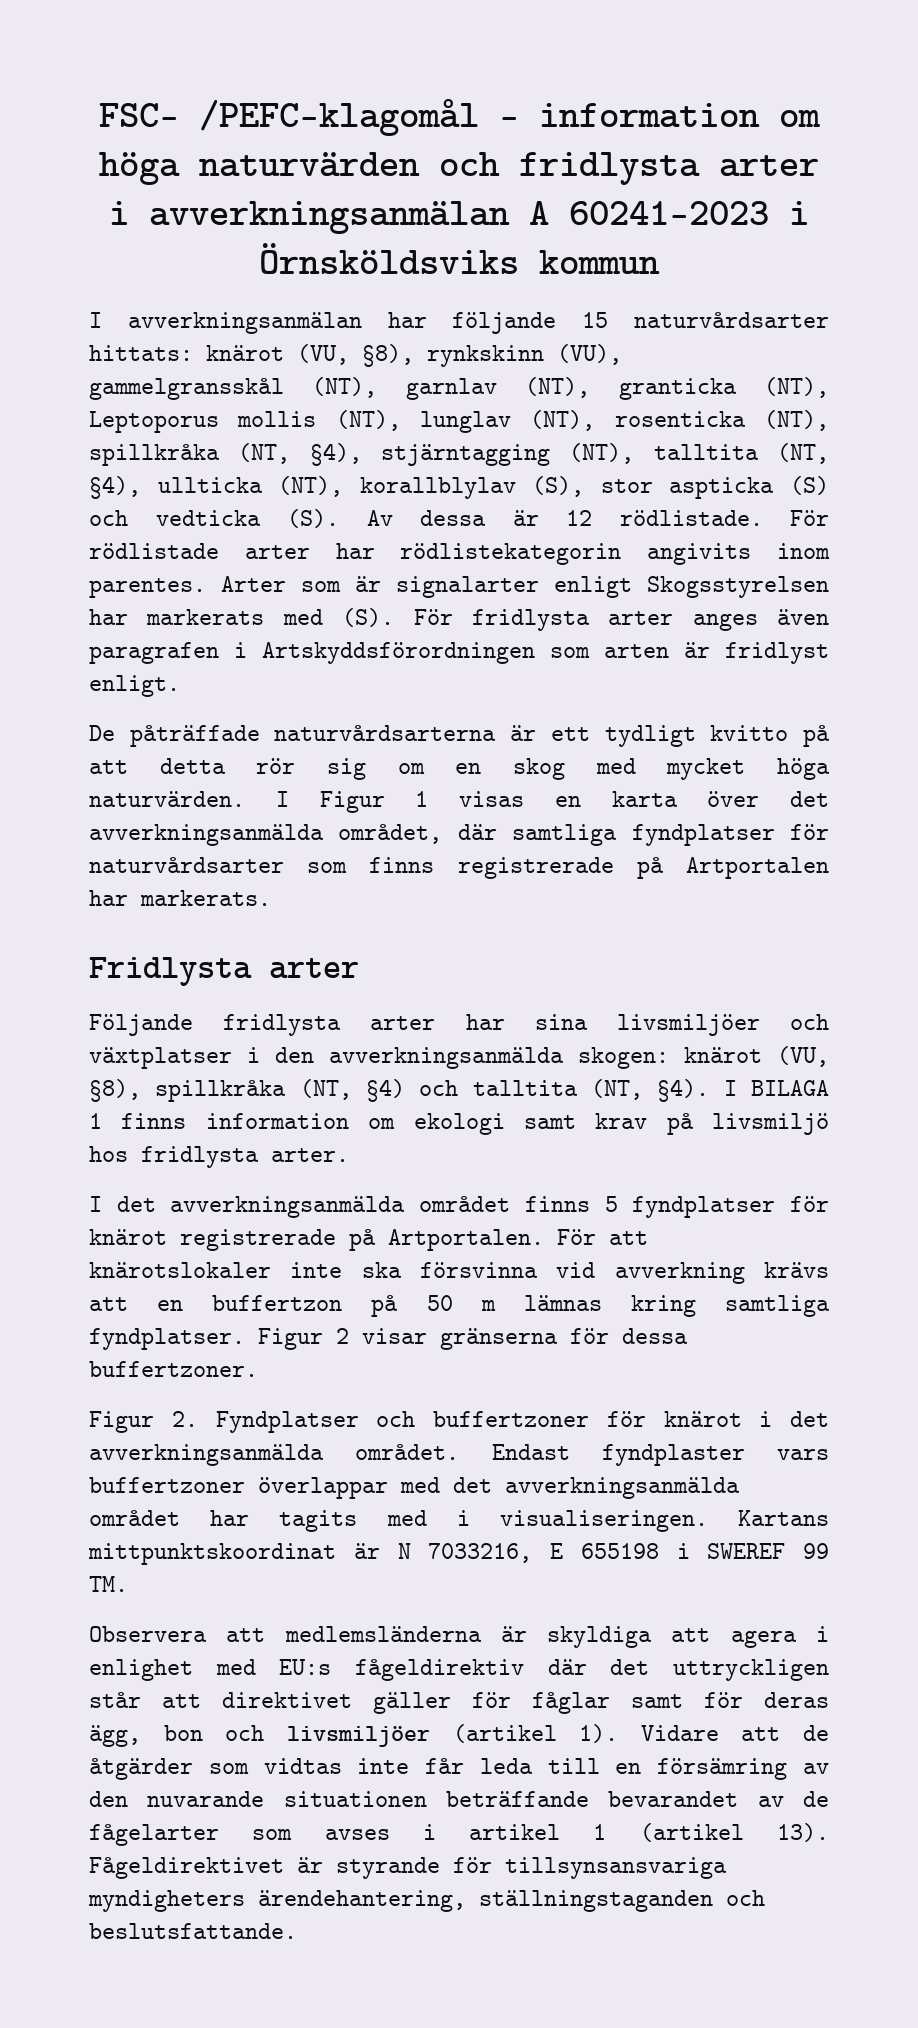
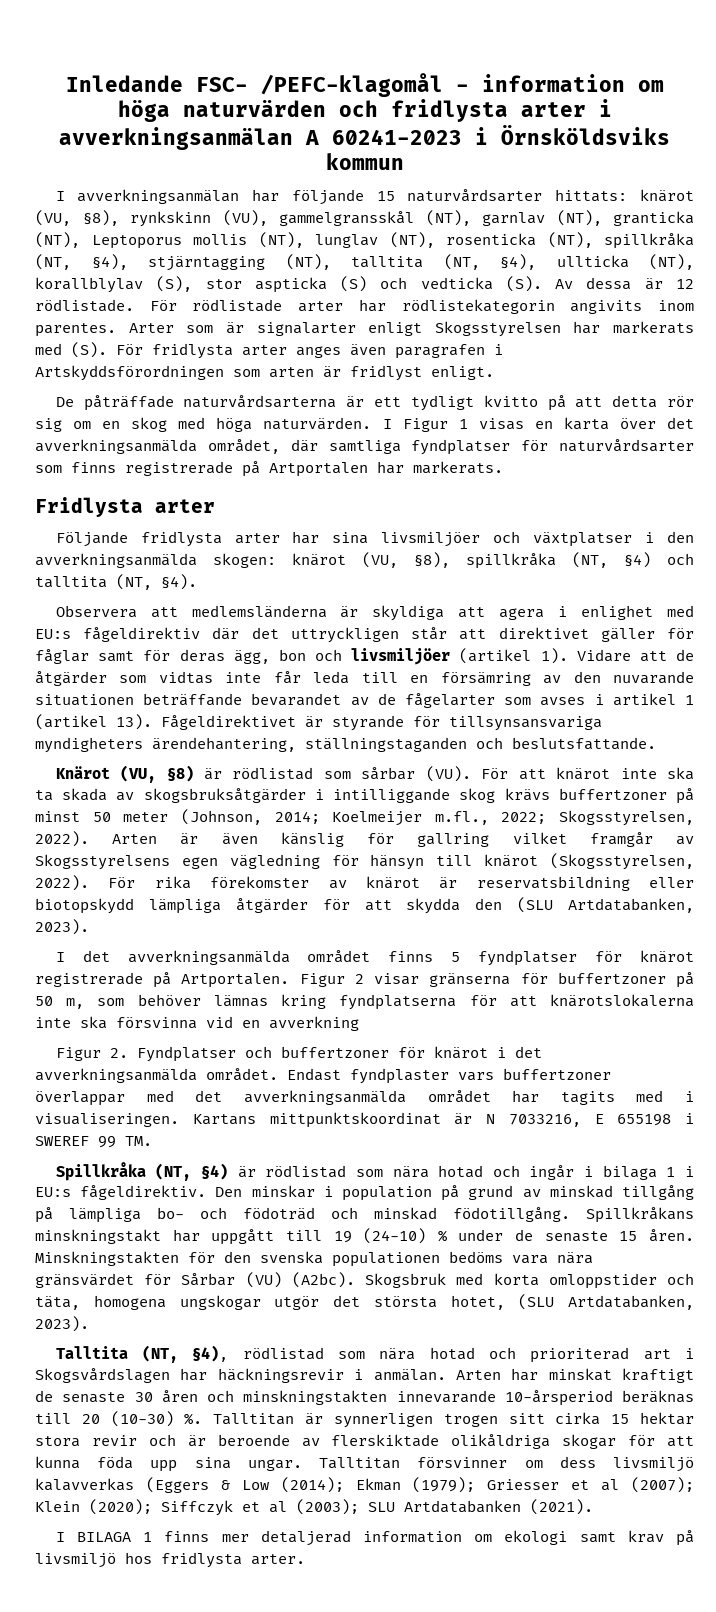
(99, 115) none -> [65,75,183,92] Inledande
[666,758,746,780] mycket -> (206, 423) none
[723,1080,829,1096] [89,1113,829,1135] [89,1146,349,1168] [89,1196,829,1218] [89,1229,648,1251] [89,1262,829,1284] [89,1295,830,1317] [89,1328,688,1350] [89,1361,258,1377] [89,1411,829,1433] [89,1444,829,1466] [89,1477,740,1499] [89,1510,830,1532] [88,1543,829,1565] [89,1576,128,1592] I BILAGA 1 finns information om ekologi samt krav på livsmiljö hos fridlysta arter. // I det avverkningsanmälda området finns 5 fyndplatser för knärot registrerade på Artportalen. För att knärotslokaler inte ska försvinna vid avverkning krävs att en buffertzon på 50 m lämnas kring samtliga fyndplatser. Figur 2 visar gränserna för dessa buffertzoner. // Figur 2. Fyndplatser och buffertzoner för knärot i det avverkningsanmälda området. Endast fyndplaster vars buffertzoner överlappar med det avverkningsanmälda området har tagits med i visualiseringen. Kartans mittpunktskoordinat är N 7033216, E 655198 i SWEREF 99 TM. -> (197, 582) none
(297, 1931) none -> [55,765,694,783] [35,788,694,804] [35,809,694,826] [35,831,694,847] [35,853,694,870] [35,875,694,891] [35,897,694,914] [35,919,89,935] [55,950,695,966] [35,972,694,988] [35,994,694,1010] [35,1016,359,1031] [55,1046,542,1062] [35,1068,611,1084] [35,1090,694,1106] [35,1112,694,1128] [35,1136,152,1148] [55,1162,694,1181] [35,1185,694,1201] [35,1207,694,1223] [35,1228,694,1245] [35,1251,593,1267] [35,1272,694,1289] [35,1294,694,1310] [35,1316,89,1332] [55,1345,694,1363] [35,1368,694,1383] [35,1390,694,1406] [35,1411,695,1428] [35,1434,694,1449] [35,1456,694,1472] [35,1477,694,1493] [35,1499,593,1516] [55,1530,694,1546] [35,1552,305,1568] // Knärot (VU, §8) är rödlistad som sårbar (VU). För att knärot inte ska ta skada av skogsbruksåtgärder i intilliggande skog krävs buffertzoner på minst 50 meter (Johnson, 2014; Koelmeijer m.fl., 2022; Skogsstyrelsen, 2022). Arten är även känslig för gallring vilket framgår av Skogsstyrelsens egen vägledning för hänsyn till knärot (Skogsstyrelsen, 2022). För rika förekomster av knärot är reservatsbildning eller biotopskydd lämpliga åtgärder för att skydda den (SLU Artdatabanken, 2023). // I det avverkningsanmälda området finns 5 fyndplatser för knärot registrerade på Artportalen. Figur 2 visar gränserna för buffertzoner på 50 m, som behöver lämnas kring fyndplatserna för att knärotslokalerna inte ska försvinna vid en avverkning // Figur 2. Fyndplatser och buffertzoner för knärot i det avverkningsanmälda området. Endast fyndplaster vars buffertzoner överlappar med det avverkningsanmälda området har tagits med i visualiseringen. Kartans mittpunktskoordinat är N 7033216, E 655198 i SWEREF 99 TM. // Spillkråka (NT, §4) är rödlistad som nära hotad och ingår i bilaga 1 i EU:s fågeldirektiv. Den minskar i population på grund av minskad tillgång på lämpliga bo- och födoträd och minskad födotillgång. Spillkråkans minskningstakt har uppgått till 19 (24-10) % under de senaste 15 åren. Minskningstakten för den svenska populationen bedöms vara nära gränsvärdet för Sårbar (VU) (A2bc). Skogsbruk med korta omloppstider och täta, homogena ungskogar utgör det största hotet, (SLU Artdatabanken, 2023). // Talltita (NT, §4), rödlistad som nära hotad och prioriterad art i Skogsvårdslagen har häckningsrevir i anmälan. Arten har minskat kraftigt de senaste 30 åren och minskningstakten innevarande 10-årsperiod beräknas till 20 (10-30) %. Talltitan är synnerligen trogen sitt cirka 15 hektar stora revir och är beroende av flerskiktade olikåldriga skogar för att kunna föda upp sina ungar. Talltitan försvinner om dess livsmiljö kalavverkas (Eggers & Low (2014); Ekman (1979); Griesser et al (2007); Klein (2020); Siffczyk et al (2003); SLU Artdatabanken (2021). // I BILAGA 1 finns mer detaljerad information om ekologi samt krav på livsmiljö hos fridlysta arter.

